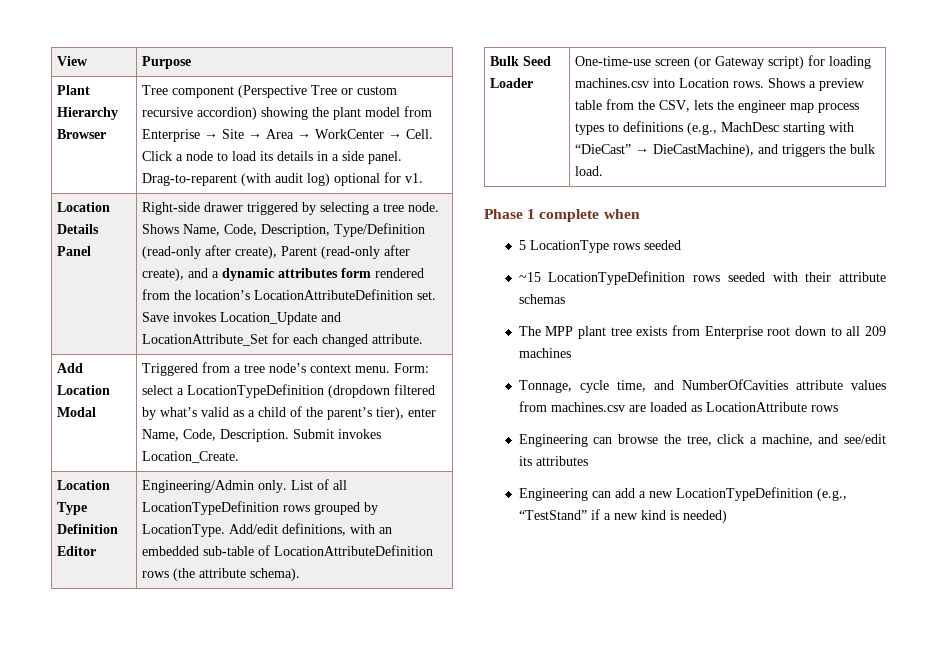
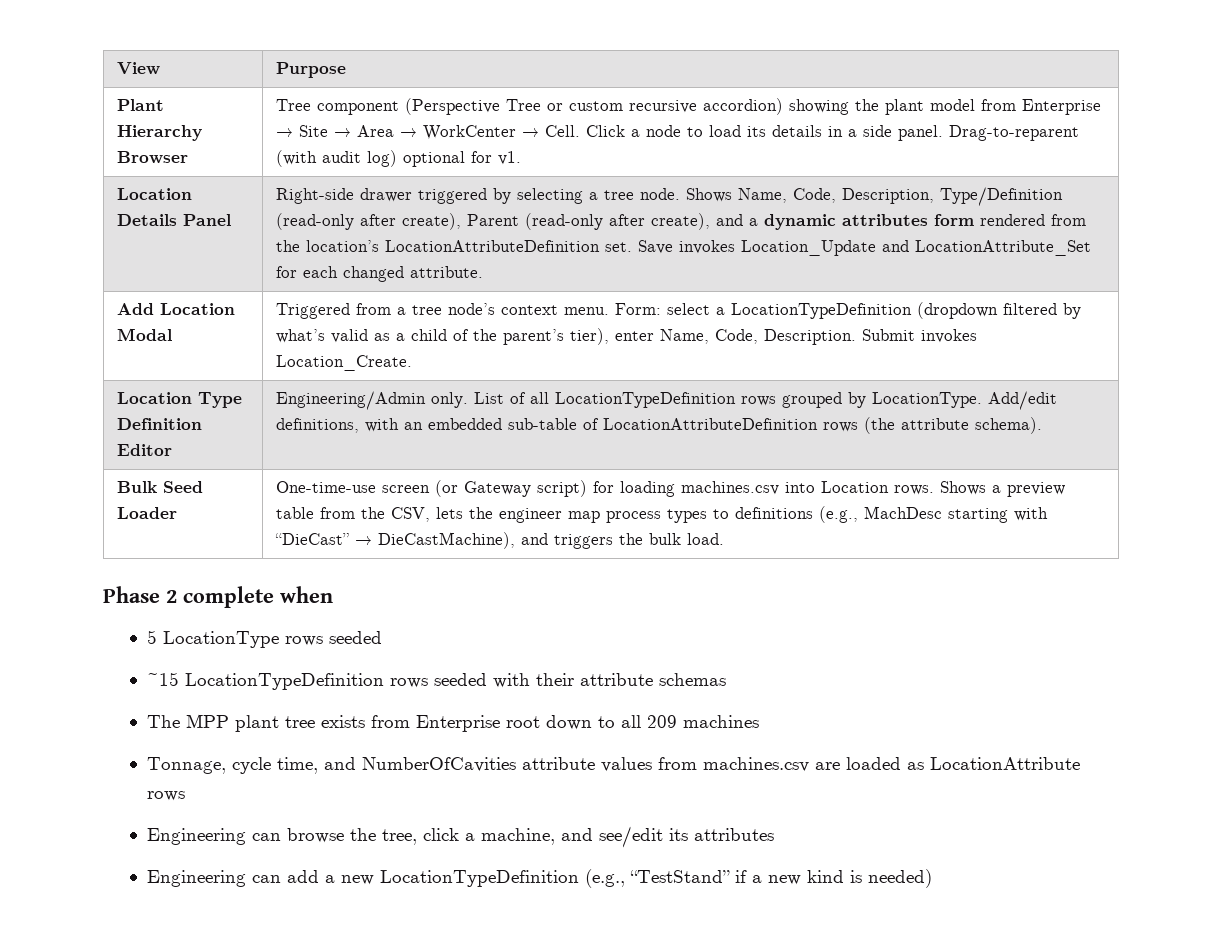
[527,209,536,219] 1 -> [166,590,177,603] 2

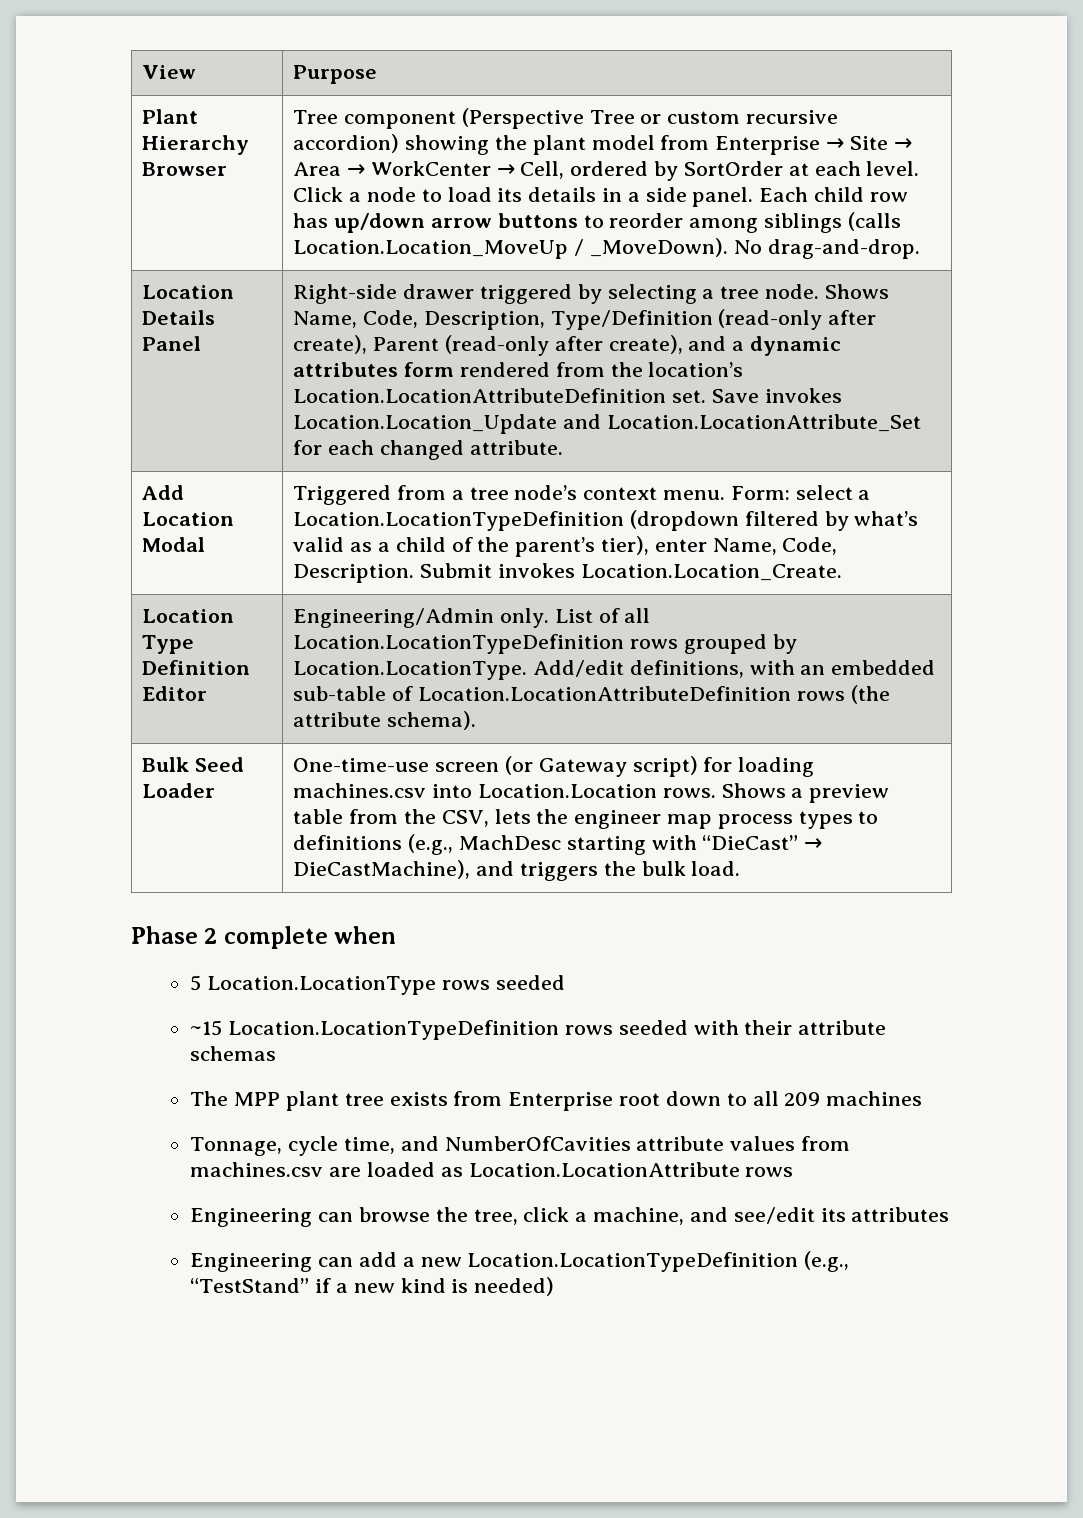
[545,125,581,137] Cell. -> [520,161,920,181] Cell, ordered by SortOrder at each level.
[949,125,1080,141] [276,150,522,167] Drag-to-reparent (with audit log) optional for v1. -> [759,187,908,202] [293,212,901,233] [293,238,920,259] Each child row has up/down arrow buttons to reorder among siblings (calls Location.Location_MoveUp / _MoveDown). No drag-and-drop.
[385,240,601,252] LocationAttributeDefinition -> [293,388,667,403] Location.LocationAttributeDefinition
[741,240,1092,256] Location_Update and LocationAttribute_Set -> [293,414,921,434] Location.Location_Update and Location.LocationAttribute_Set
[731,303,913,319] LocationTypeDefinition -> [293,511,625,531] Location.LocationTypeDefinition
[276,355,413,371] Location_Create. -> [580,564,842,581] Location.Location_Create.
[555,392,737,408] LocationTypeDefinition -> [293,634,625,654] Location.LocationTypeDefinition
[872,392,983,408] LocationType. -> [293,661,528,680] Location.LocationType.
[603,418,819,430] LocationAttributeDefinition -> [417,686,791,701] Location.LocationAttributeDefinition
[821,481,890,493] Location -> [477,784,657,798] Location.Location
[163,631,280,648] LocationType -> [207,976,437,995] Location.LocationType
[185,673,385,690] LocationTypeDefinition -> [228,1020,560,1040] Location.LocationTypeDefinition
[930,757,1081,770] LocationAttribute -> [468,1162,740,1177] Location.LocationAttribute
[380,870,580,887] LocationTypeDefinition -> [467,1252,799,1272] Location.LocationTypeDefinition

